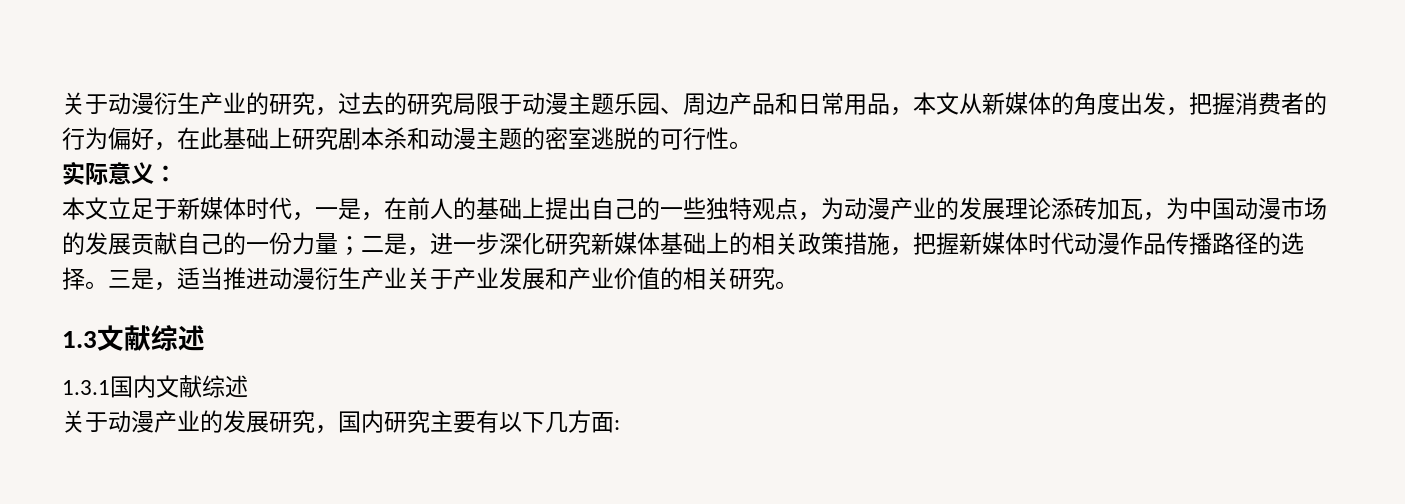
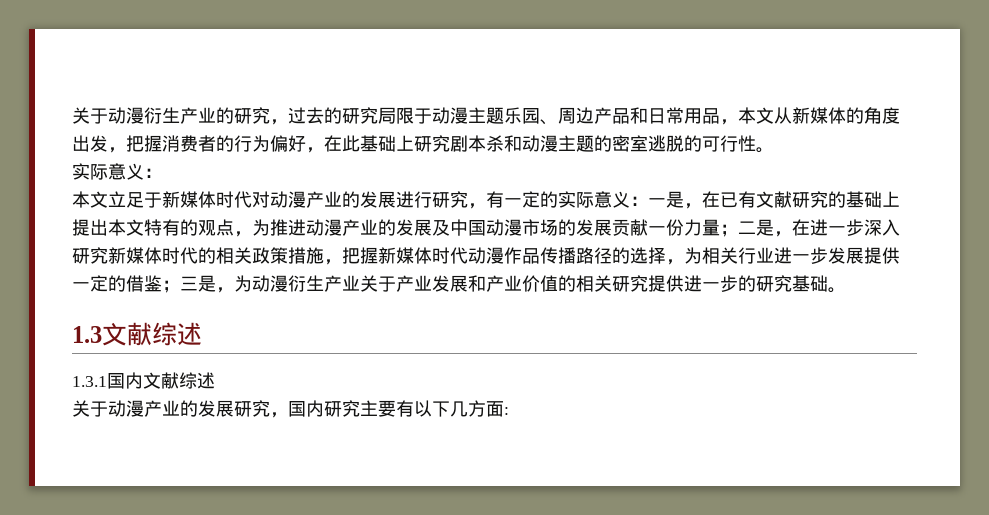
[292,197,1189,221] ，一是，在前人的基础上提出自己的一些独特观点，为动漫产业的发展理论添砖加瓦，为 -> [252,191,900,209] [72,219,450,237] 对动漫产业的发展进行研究，有一定的实际意义：一是，在已有文献研究的基础上提出本文特有的观点，为推进动漫产业的发展及
[177,232,246,255] 自己的 -> (648, 227) none
(430, 251) none -> [792,219,810,236] 在
[522,232,545,255] 化 -> [882,219,900,236] 入
[660,232,729,255] 基础上 -> [162,247,198,264] 时代
[85,267,269,291] 。三是，适当推进 -> [666,247,900,265] [72,275,252,293] ，为相关行业进一步发展提供一定的借鉴；三是，为
(775, 278) none -> [648,275,828,292] 提供进一步的研究基础

